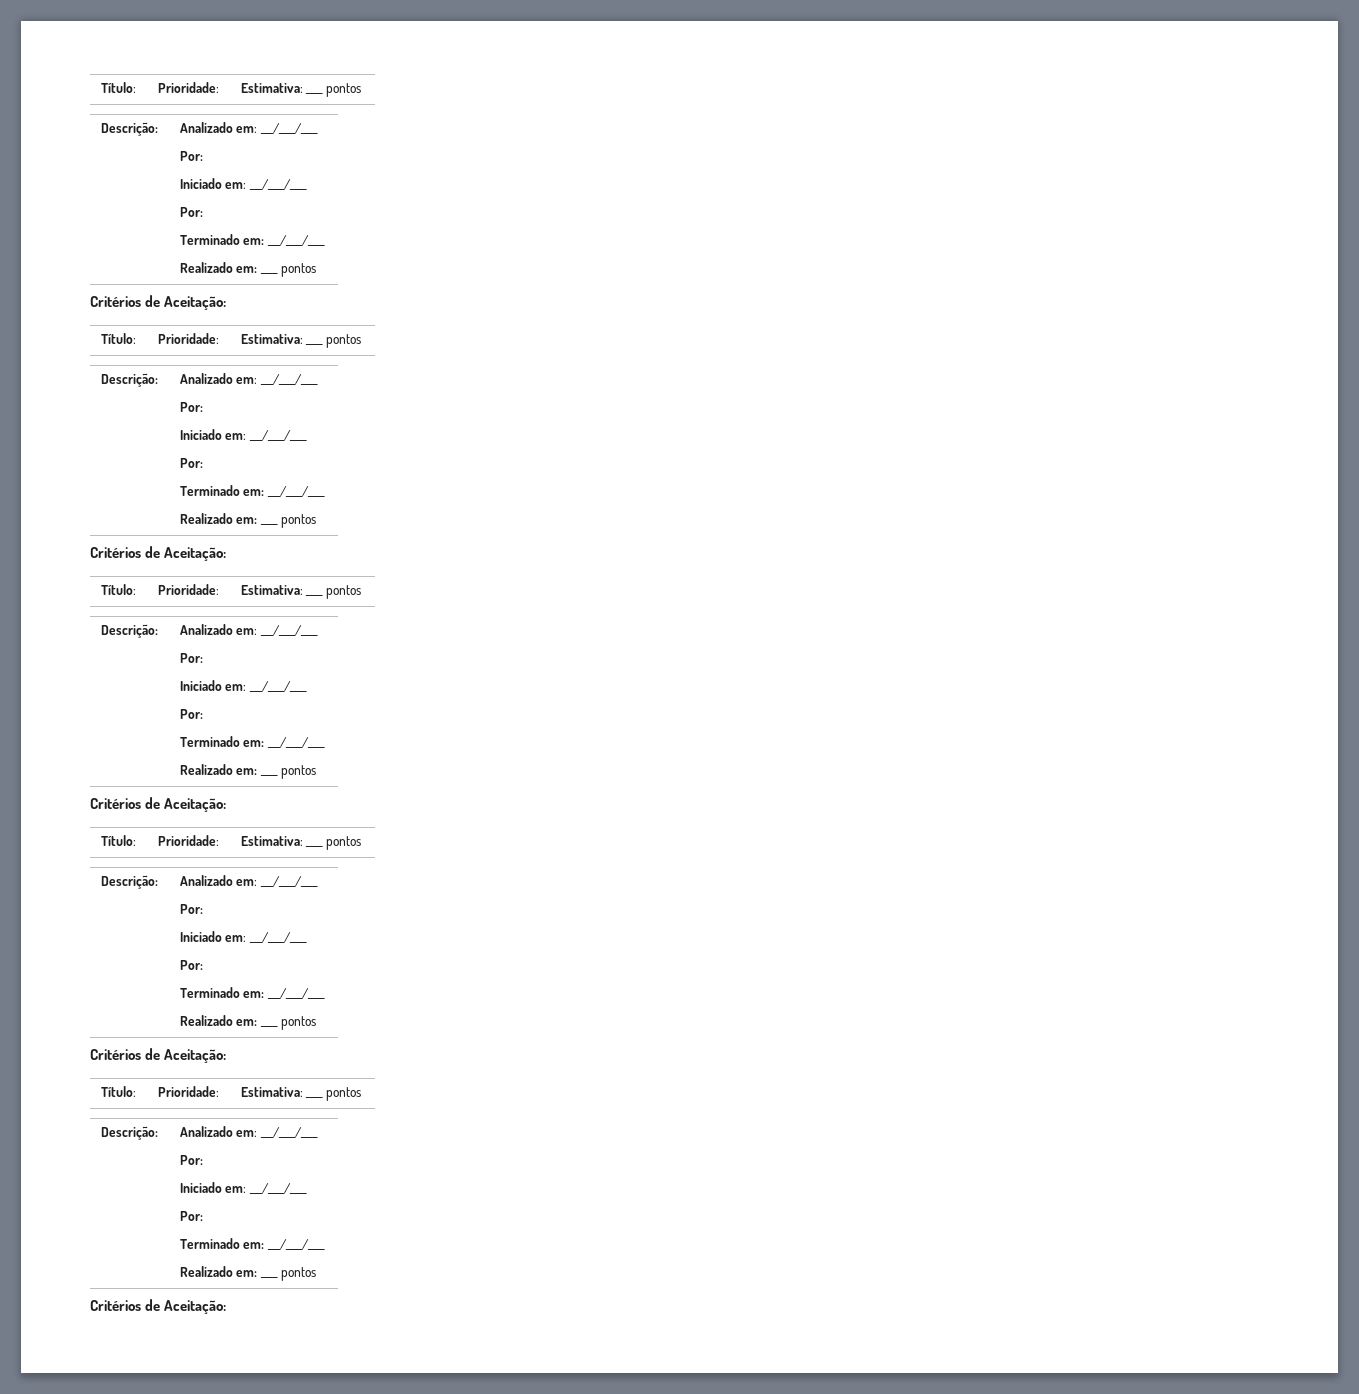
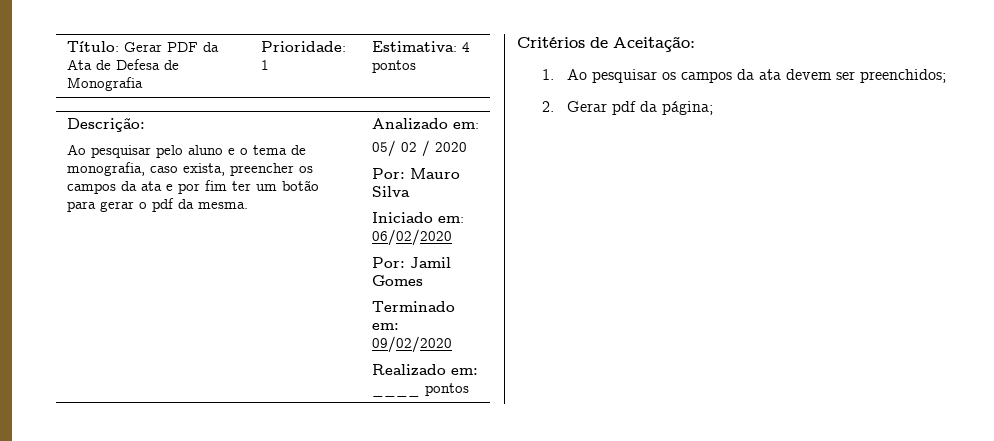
[100,82,136,93] [157,82,219,93] [240,83,303,93] [305,83,361,97] [100,122,158,136] [179,122,318,134] [179,151,203,161] [179,178,307,190] [179,207,203,217] [179,234,325,246] [179,262,258,273] [259,263,316,277] [90,295,227,310] [100,333,136,344] [157,333,219,344] [240,334,303,344] [305,334,361,348] [100,373,158,387] [179,373,318,385] [179,402,203,412] [179,429,307,441] [179,458,203,468] [179,485,325,497] [179,513,258,524] [259,514,316,528] [90,546,227,561] [100,584,136,595] [157,584,219,595] [240,585,303,595] [305,585,361,599] [100,624,158,638] [179,624,318,636] [179,653,203,663] [179,680,307,692] [179,709,203,719] [179,736,325,748] [179,764,258,775] [259,765,316,779] [90,797,227,812] [100,835,136,846] [157,835,219,846] [240,836,303,846] [305,836,361,850] [100,875,158,889] [179,875,318,887] [179,904,203,914] [179,931,307,943] [179,960,203,970] [179,987,325,999] [179,1015,258,1026] [259,1016,316,1030] [90,1048,227,1063] [100,1086,136,1097] [157,1086,219,1097] [240,1087,303,1097] [305,1087,361,1101] [100,1126,158,1140] [179,1126,318,1138] [179,1155,203,1165] [179,1182,307,1194] [179,1211,203,1221] [179,1238,325,1250] [179,1266,258,1277] [259,1267,316,1281] [90,1299,227,1314] Título: | Prioridade: | Estimativa: ____ pontos // Descrição: | Analizado em: ___/____/____ // Por: // Iniciado em: ___/____/____ // Por: // Terminado em: ___/____/____ // Realizado em: ____ pontos // Critérios de Aceitação: // Título: | Prioridade: | Estimativa: ____ pontos // Descrição: | Analizado em: ___/____/____ // Por: // Iniciado em: ___/____/____ // Por: // Terminado em: ___/____/____ // Realizado em: ____ pontos // Critérios de Aceitação: // Título: | Prioridade: | Estimativa: ____ pontos // Descrição: | Analizado em: ___/____/____ // Por: // Iniciado em: ___/____/____ // Por: // Terminado em: ___/____/____ // Realizado em: ____ pontos // Critérios de Aceitação: // Título: | Prioridade: | Estimativa: ____ pontos // Descrição: | Analizado em: ___/____/____ // Por: // Iniciado em: ___/____/____ // Por: // Terminado em: ___/____/____ // Realizado em: ____ pontos // Critérios de Aceitação: // Título: | Prioridade: | Estimativa: ____ pontos // Descrição: | Analizado em: ___/____/____ // Por: // Iniciado em: ___/____/____ // Por: // Terminado em: ___/____/____ // Realizado em: ____ pontos // Critérios de Aceitação: -> [66,41,219,52] [66,59,179,70] [66,77,143,91] [260,41,346,52] [260,60,269,70] [371,41,470,52] [371,60,416,73] [66,117,145,132] [66,144,306,158] [66,162,313,176] [66,180,319,194] [66,198,248,212] [371,118,479,130] [371,140,467,157] [371,168,460,179] [371,186,410,197] [371,212,464,223] [371,229,452,246] [371,257,451,268] [371,275,423,286] [371,301,455,312] [371,323,399,330] [371,336,452,353] [371,364,478,376] [371,383,469,397] [517,36,695,52] [542,69,947,83] [542,101,714,115] Título: Gerar PDF da Ata de Defesa de Monografia | Prioridade: 1 | Estimativa: 4 pontos // Descrição: // Ao pesquisar pelo aluno e o tema de monografia, caso exista, preencher os campos da ata e por fim ter um botão para gerar o pdf da mesma. | Analizado em: // 05/ 02 / 2020 // Por: Mauro Silva // Iniciado em: 06/02/2020 // Por: Jamil Gomes // Terminado em: 09/02/2020 // Realizado em: ____ pontos // Critérios de Aceitação: // 1. Ao pesquisar os campos da ata devem ser preenchidos; // 2. Gerar pdf da página;

